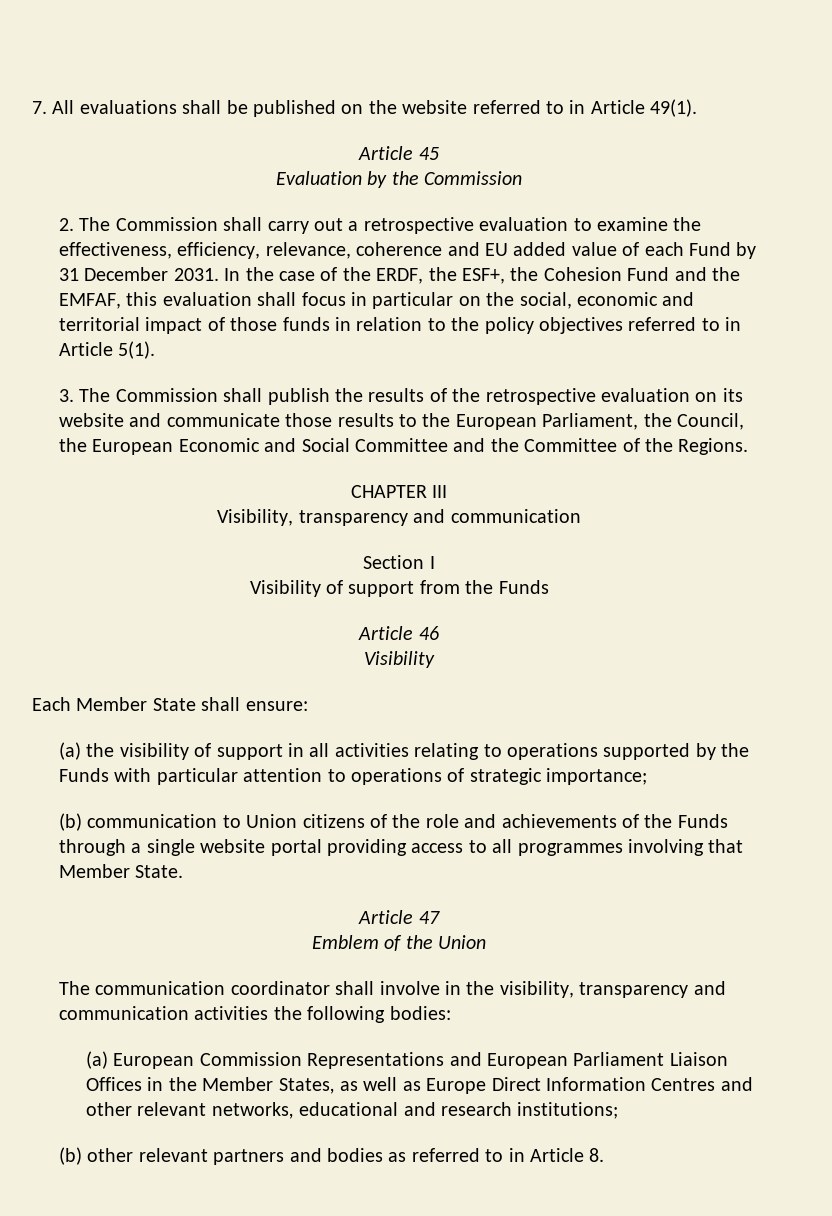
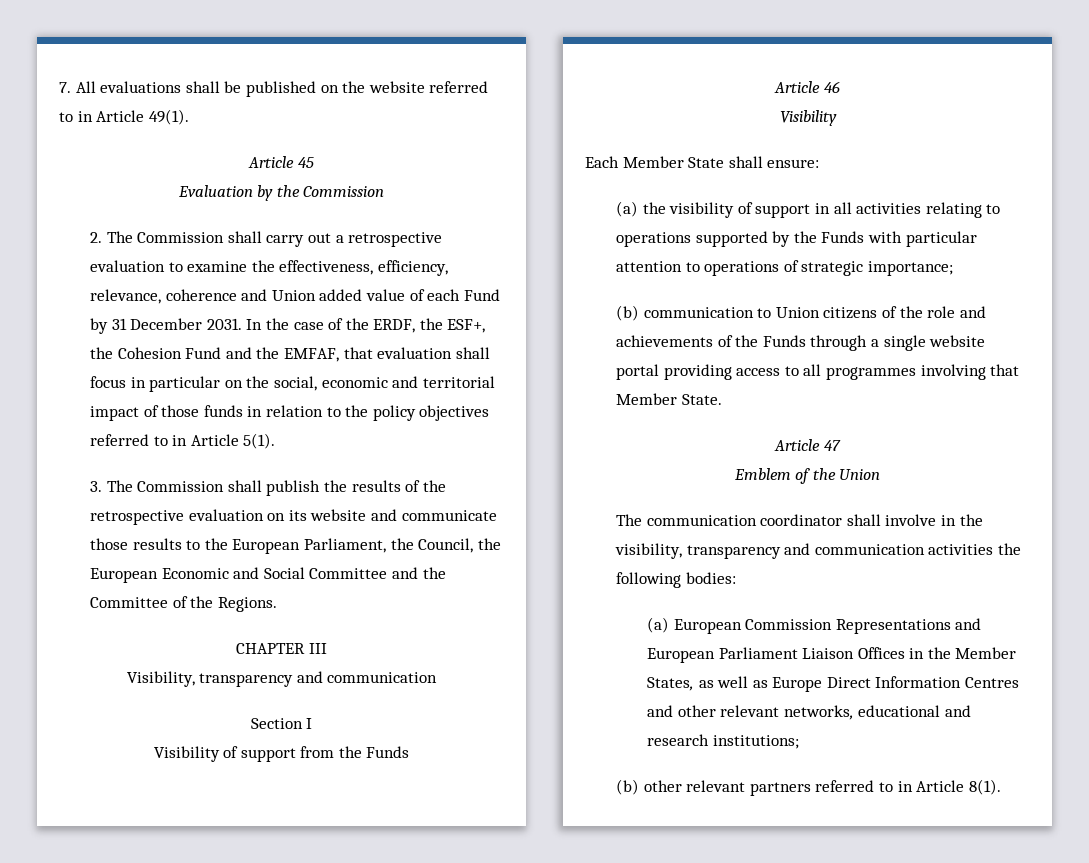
[484,243,508,256] EU -> [271,290,316,301] Union
[126,292,158,306] this -> [343,347,373,359] that
[289,1148,605,1162] and bodies as referred to in Article 8. -> [815,779,1001,795] referred to in Article 8(1).

